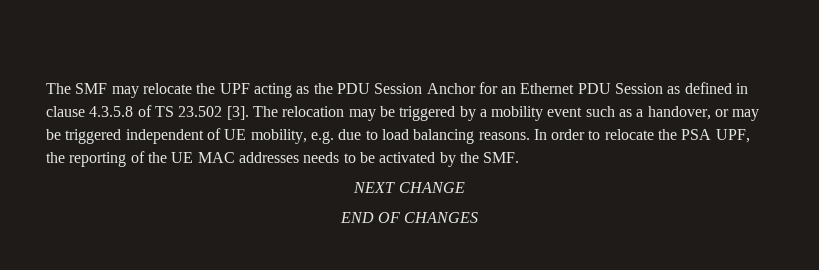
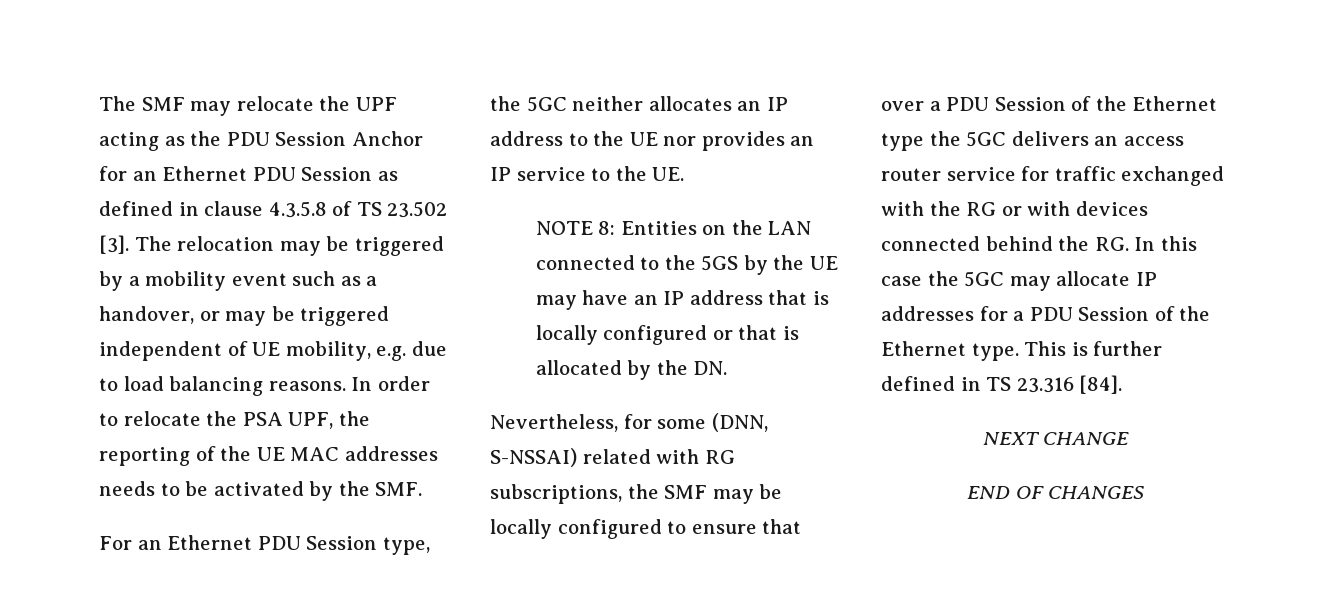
(520, 157) none -> [99,535,430,555] [490,96,788,112] [490,131,815,151] [490,166,685,181] [535,220,812,235] [535,255,838,275] [535,290,829,310] [535,325,799,345] [535,360,728,380] [490,413,768,432] [490,448,735,467] [490,484,783,504] [490,519,802,539] [881,96,1218,111] [881,131,1184,151] [881,166,1225,186] [881,201,1148,216] [881,236,1197,251] [881,271,1157,291] [881,306,1211,321] [881,341,1163,361] [881,375,1123,394] // For an Ethernet PDU Session type, the 5GC neither allocates an IP address to the UE nor provides an IP service to the UE. // NOTE 8: Entities on the LAN connected to the 5GS by the UE may have an IP address that is locally configured or that is allocated by the DN. // Nevertheless, for some (DNN, S-NSSAI) related with RG subscriptions, the SMF may be locally configured to ensure that over a PDU Session of the Ethernet type the 5GC delivers an access router service for traffic exchanged with the RG or with devices connected behind the RG. In this case the 5GC may allocate IP addresses for a PDU Session of the Ethernet type. This is further defined in TS 23.316 [84].

